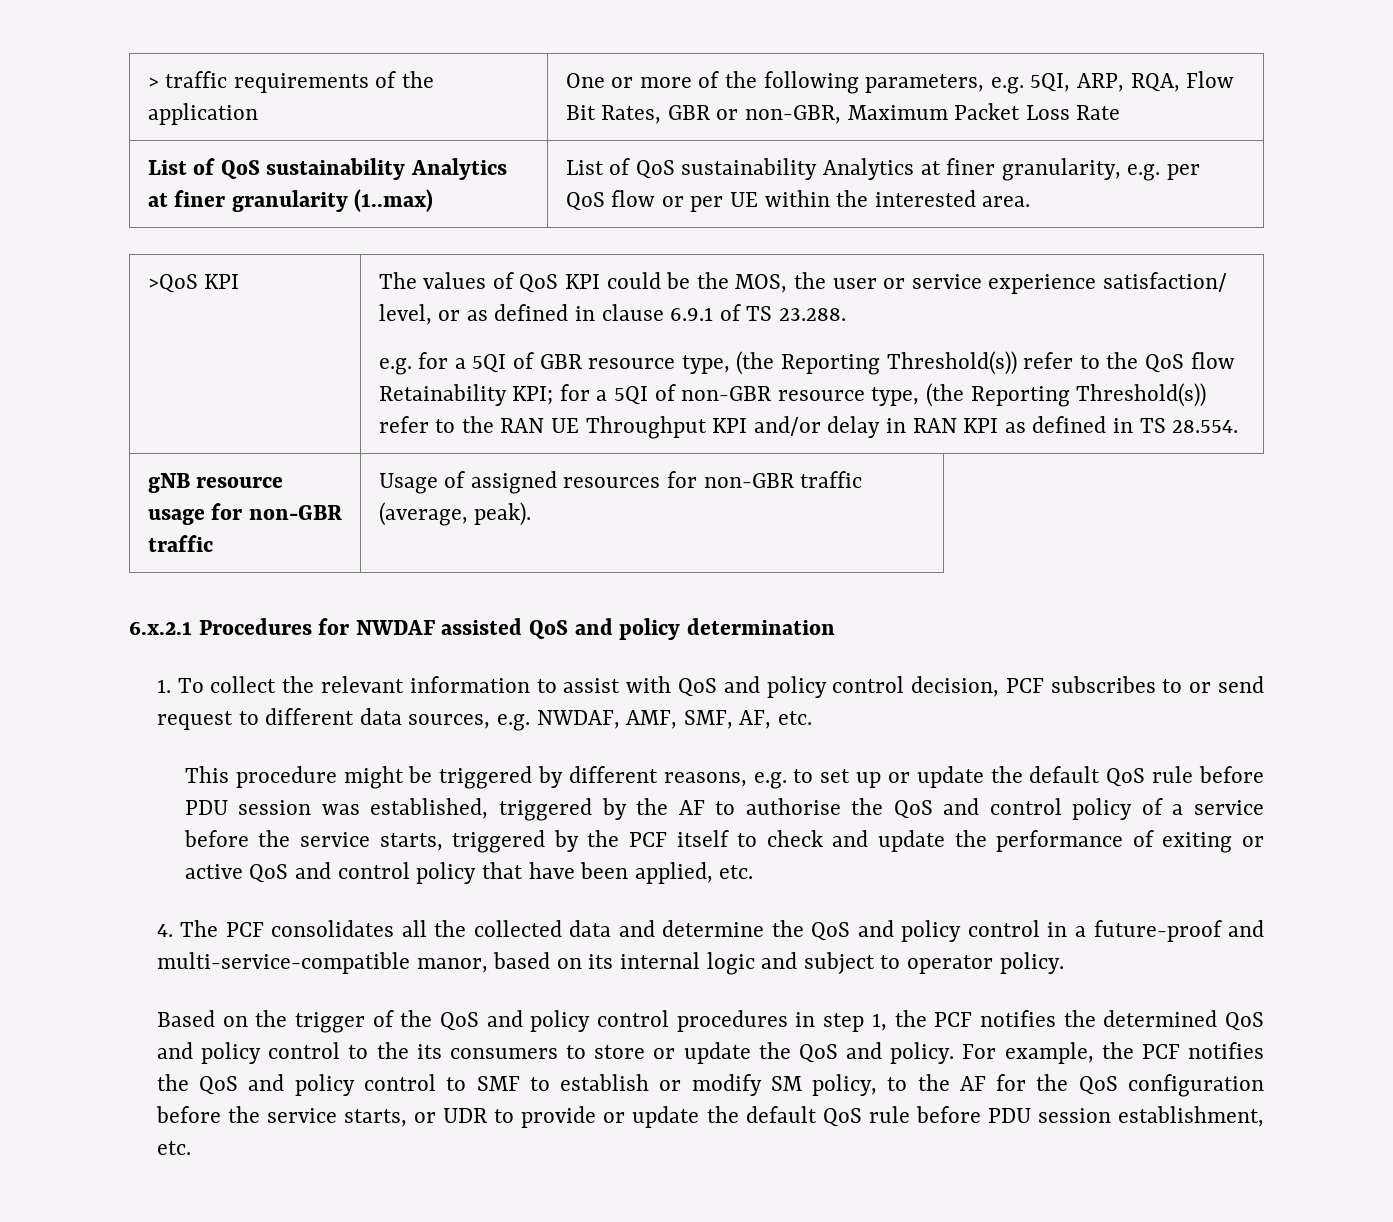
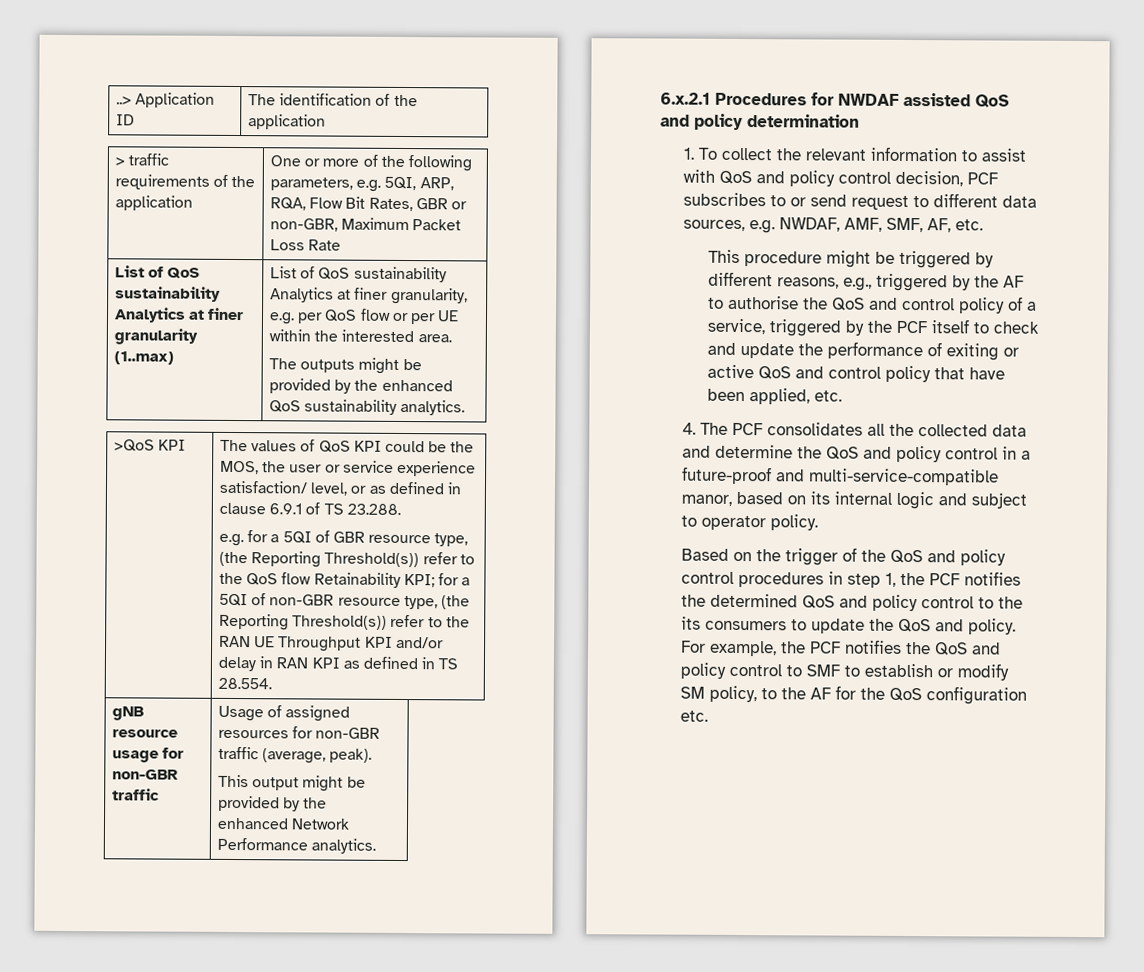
(147, 82) none -> [115,92,216,108] [115,114,135,126] [247,93,418,107] [247,114,326,130] ..> Application ID | The identification of the application //
(1031, 201) none -> [268,357,422,374] [268,378,453,394] [268,399,466,416] // The outputs might be provided by the enhanced QoS sustainability analytics.
(532, 514) none -> [217,774,366,792] [217,795,328,812] [216,817,351,830] [216,837,377,854] // This output might be provided by the enhanced Network Performance analytics.
[753,766,1264,789] [184,798,489,819] e.g. to set up or update the default QoS rule before PDU session was established, -> [842,277,872,291] e.g.,
[1194,800,1265,815] [183,830,443,851] service before the service starts, -> [706,318,765,335] service,
[594,1045,676,1059] store or -> (808, 625) none
[155,1106,1264,1128] before the service starts, or UDR to provide or update the default QoS rule before PDU session establishment, -> (1028, 695) none

